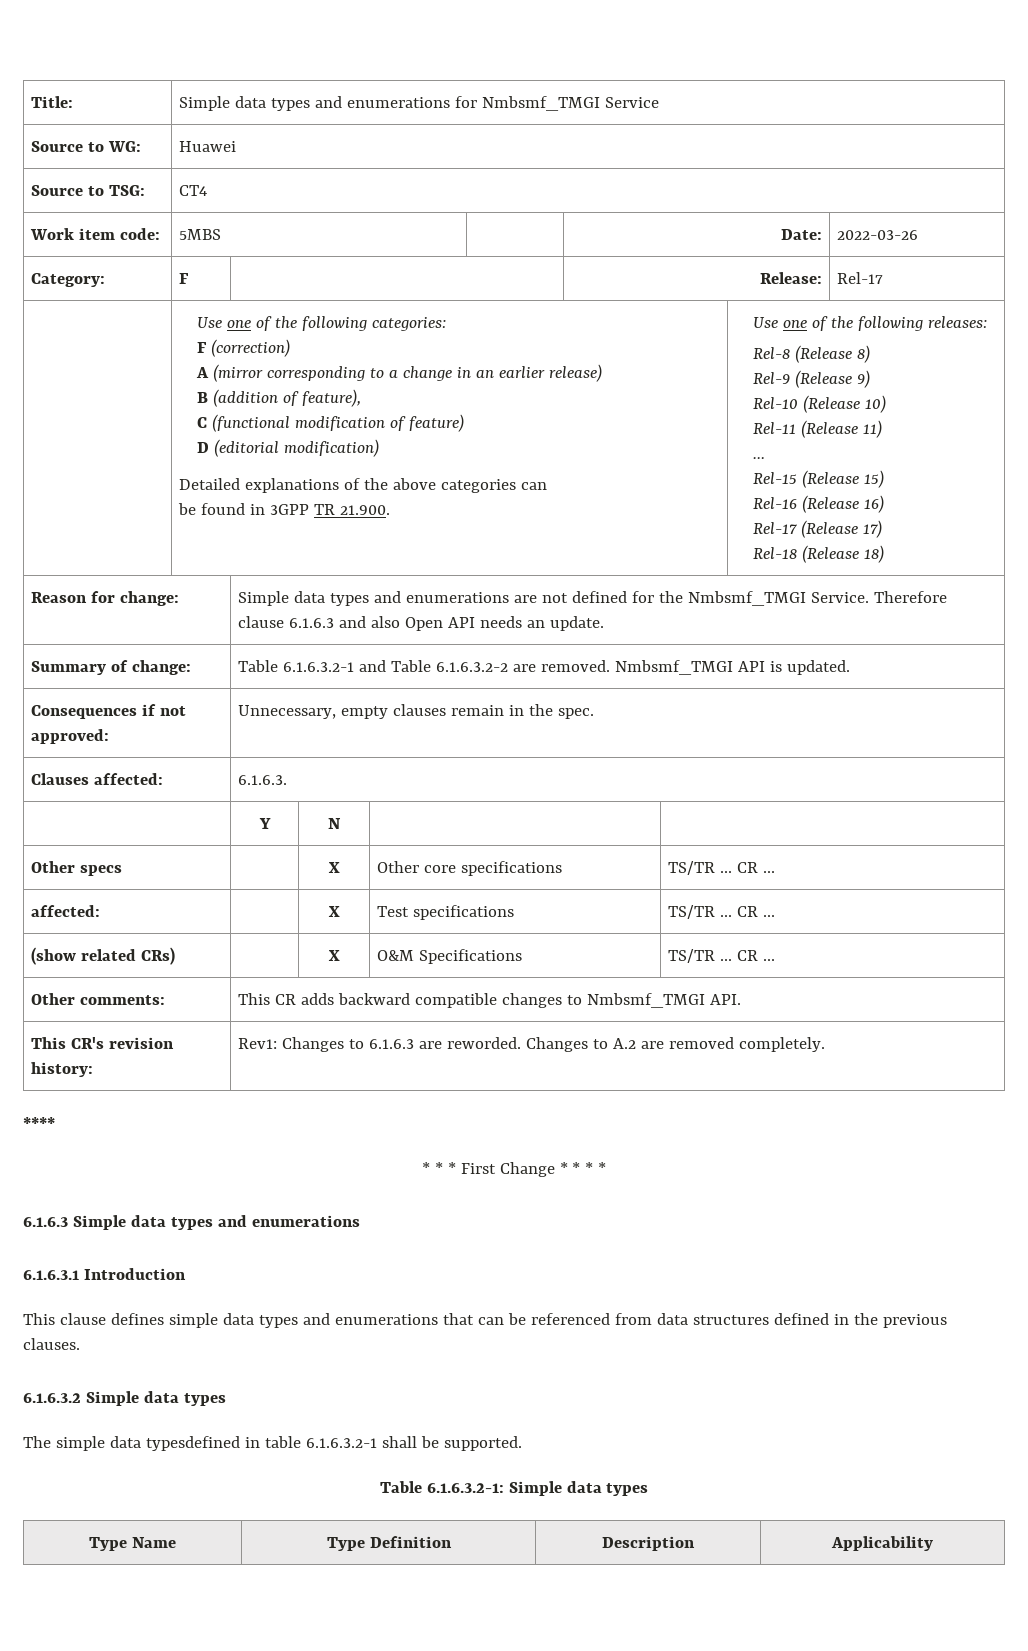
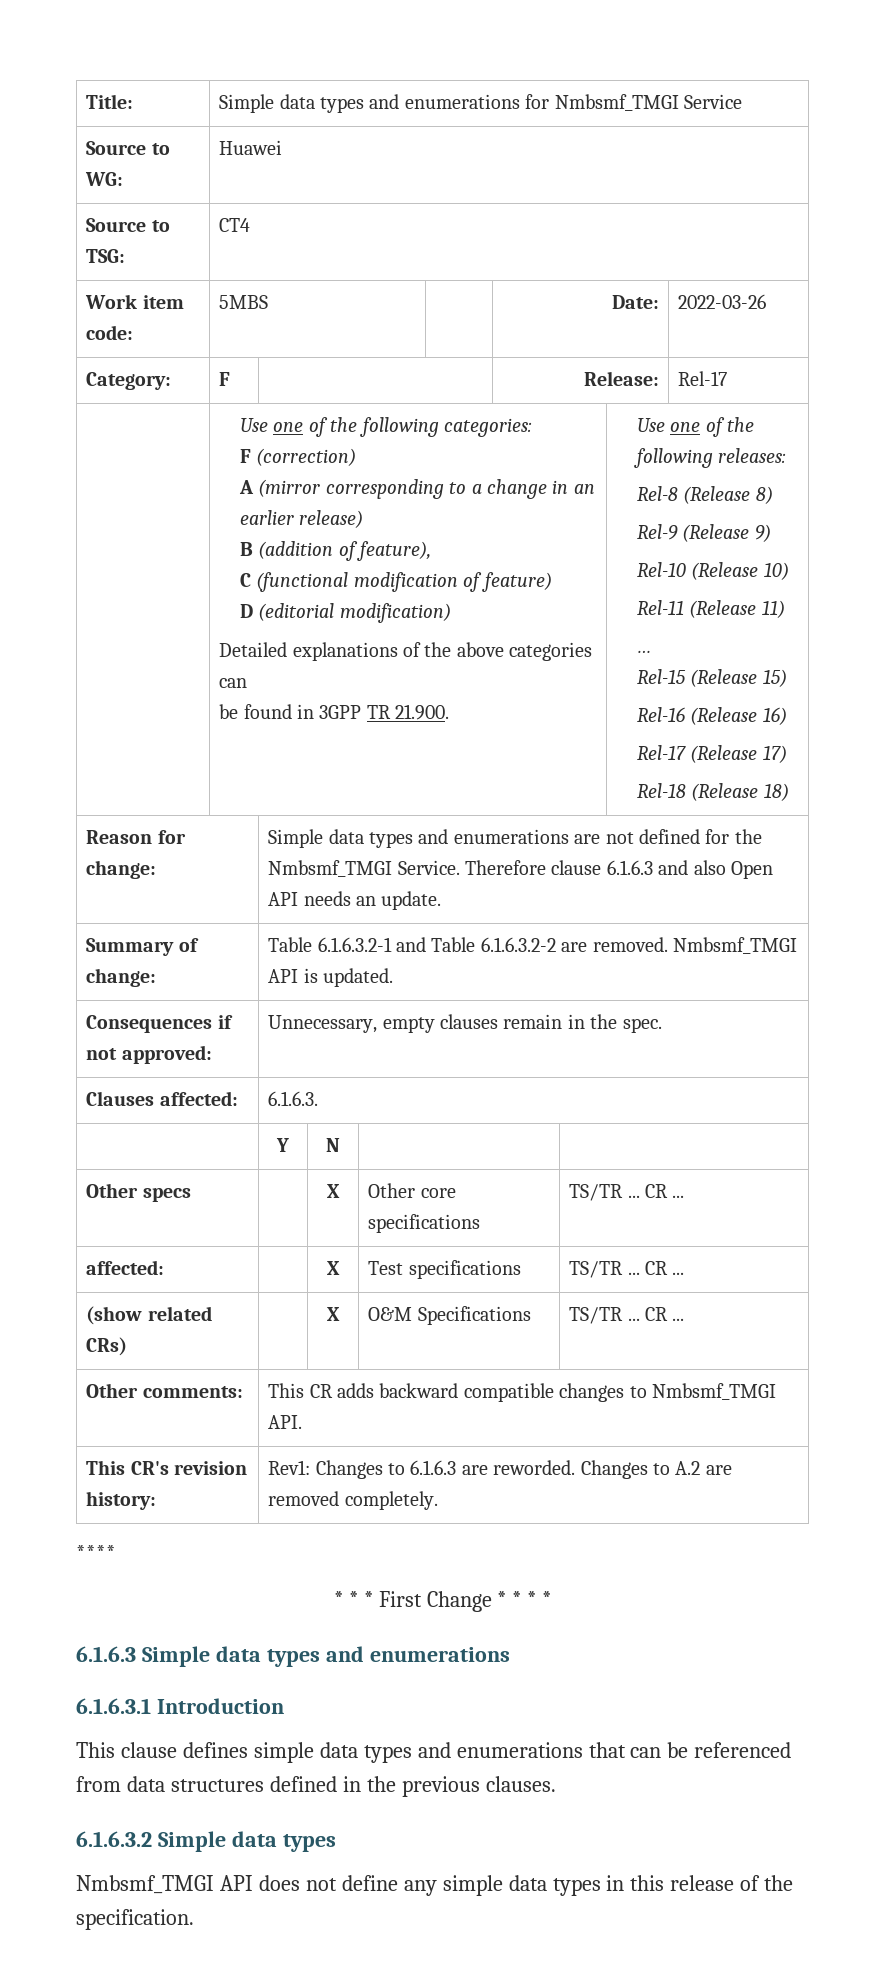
[23,1436,522,1451] [379,1481,649,1496] [89,1537,176,1551] [326,1536,452,1551] [602,1536,695,1551] [831,1536,933,1551] The simple data typesdefined in table 6.1.6.3.2-1 shall be supported. // Table 6.1.6.3.2-1: Simple data types // Type Name | Type Definition | Description | Applicability -> [76,1875,794,1896] [76,1909,194,1930] Nmbsmf_TMGI API does not define any simple data types in this release of the specification.

